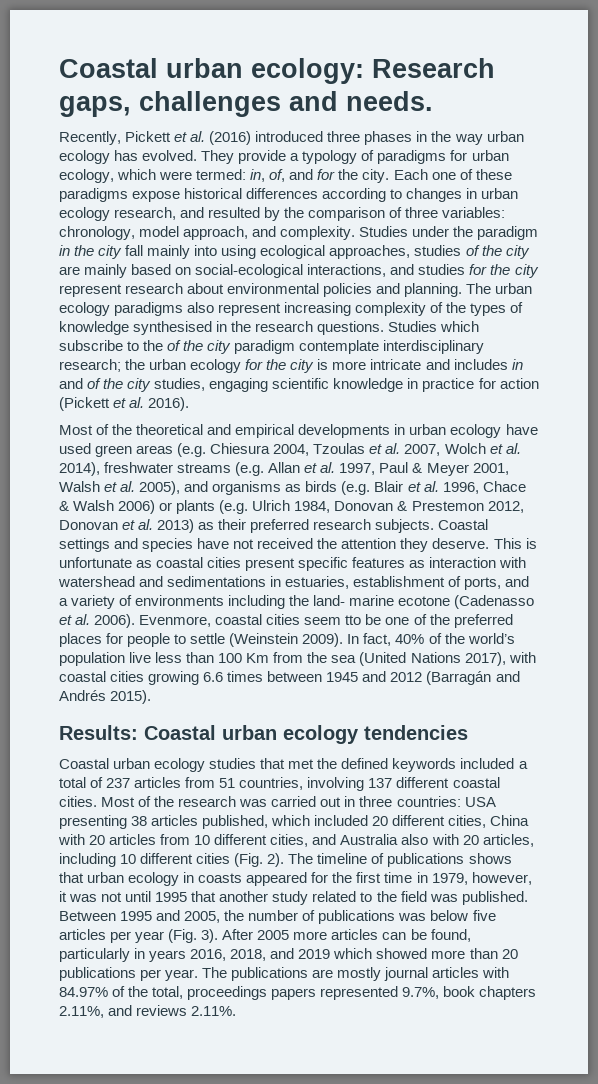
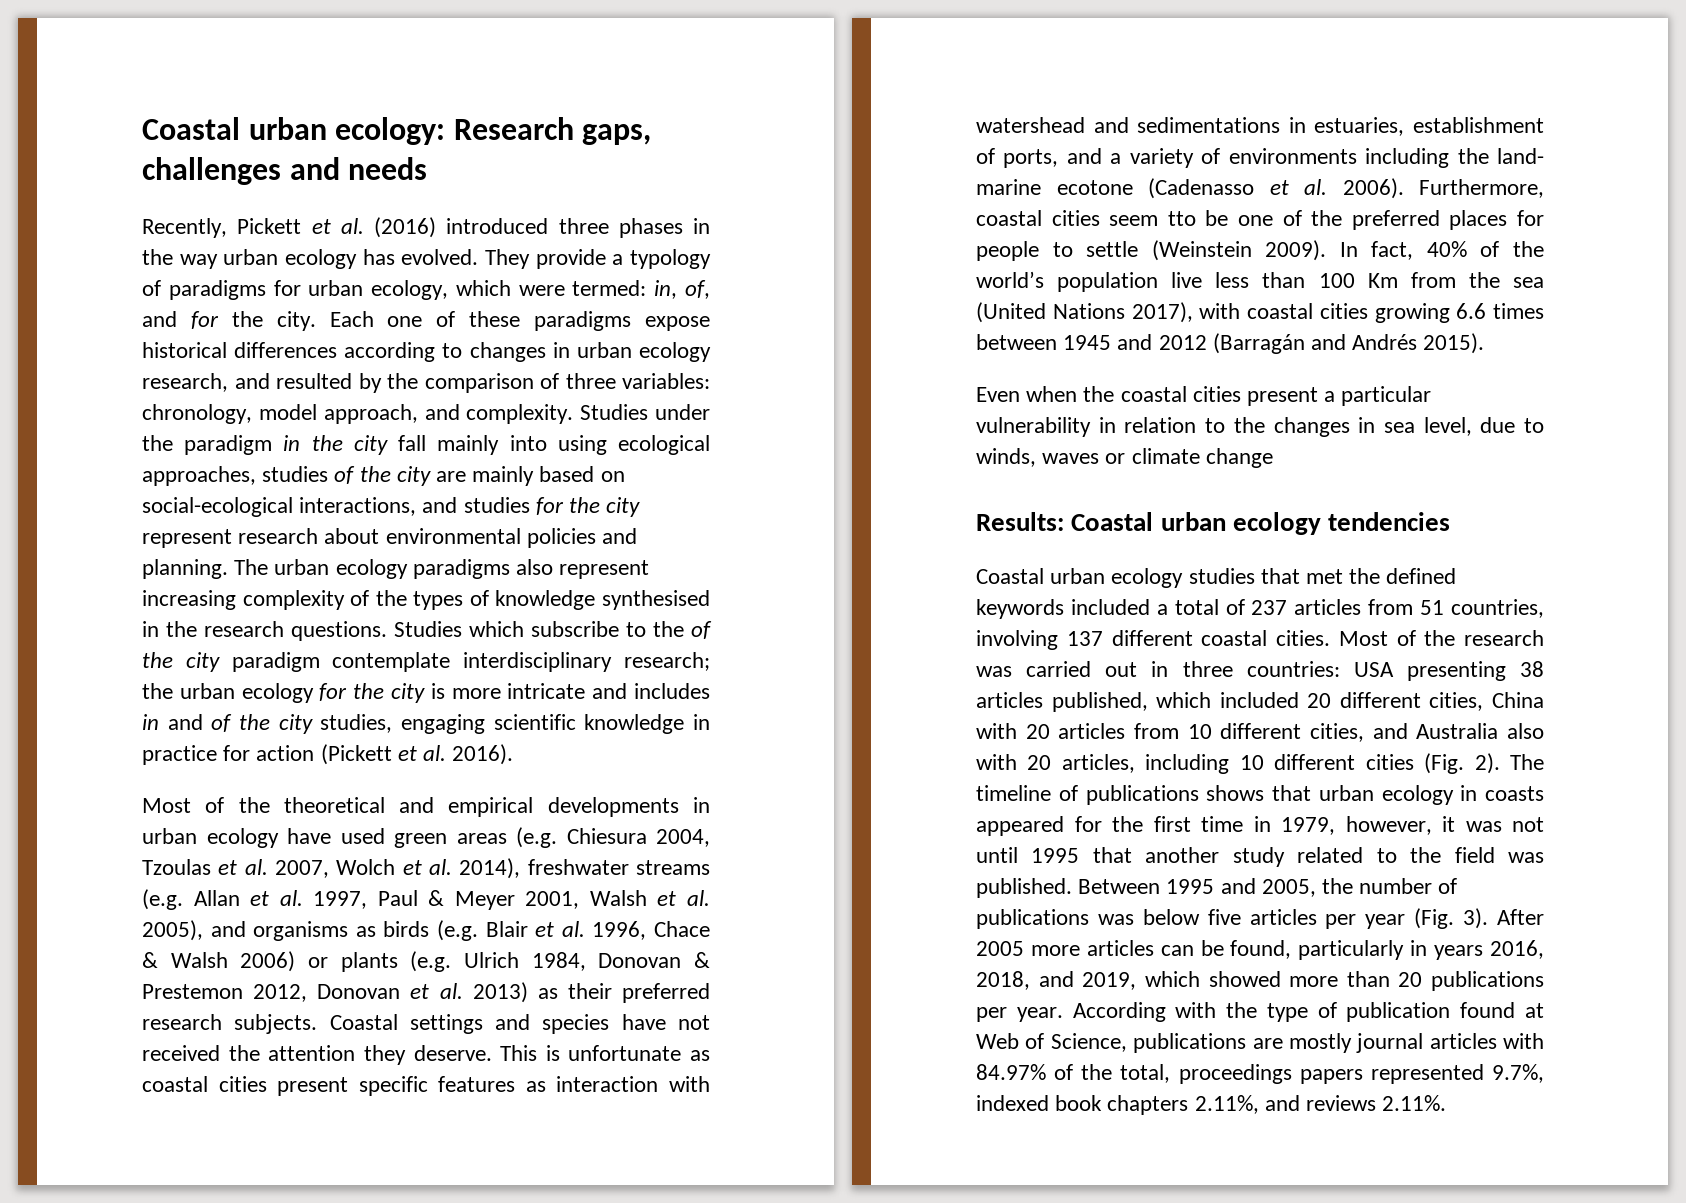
[346,91,433,111] needs. -> [348,157,428,180] needs
[139,615,212,627] Evenmore, -> [1419,179,1544,198] Furthermore,
(152, 697) none -> [976,386,1432,406] [976,417,1544,437] [976,448,1273,468] // Even when the coastal cities present a particular vulnerability in relation to the changes in sea level, due to winds, waves or climate change
[298,949,331,959] 2019 -> [1082,972,1137,990] 2019,
[202,967,228,978] The -> [1072,1002,1544,1022] [976,1033,1127,1052] According with the type of publication found at Web of Science,
(440, 993) none -> [976,1095,1049,1111] indexed

